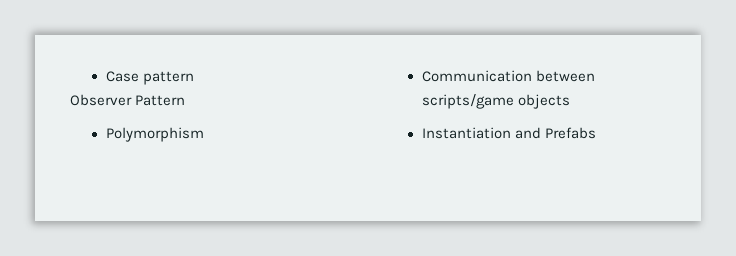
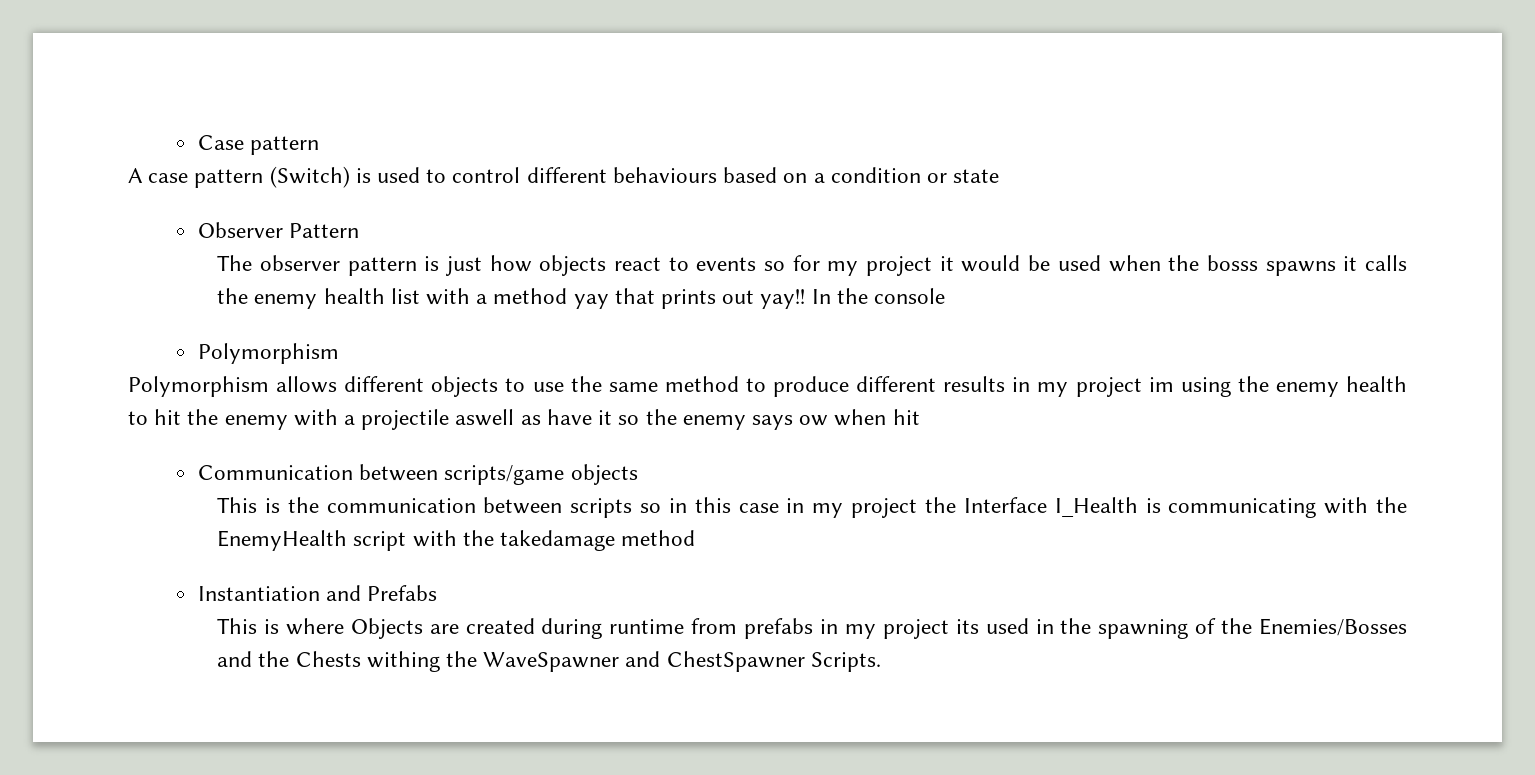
[70,94,186,106] [105,127,204,142] [421,70,595,82] [421,94,570,109] [421,127,596,139] Observer Pattern // Polymorphism // Communication between scripts/game objects // Instantiation and Prefabs -> [128,166,1000,188] [197,222,360,238] [217,255,1407,276] [217,288,946,309] [197,343,339,364] [128,376,1407,397] [128,409,920,430] [197,464,638,485] [217,497,1408,518] [217,530,696,551] [197,585,438,601] [217,618,1407,639] [217,651,881,672] A case pattern (Switch) is used to control different behaviours based on a condition or state // Observer Pattern // The observer pattern is just how objects react to events so for my project it would be used when the bosss spawns it calls the enemy health list with a method yay that prints out yay!! In the console // Polymorphism // Polymorphism allows different objects to use the same method to produce different results in my project im using the enemy health to hit the enemy with a projectile aswell as have it so the enemy says ow when hit // Communication between scripts/game objects // This is the communication between scripts so in this case in my project the Interface I_Health is communicating with the EnemyHealth script with the takedamage method // Instantiation and Prefabs // This is where Objects are created during runtime from prefabs in my project its used in the spawning of the Enemies/Bosses and the Chests withing the WaveSpawner and ChestSpawner Scripts.

